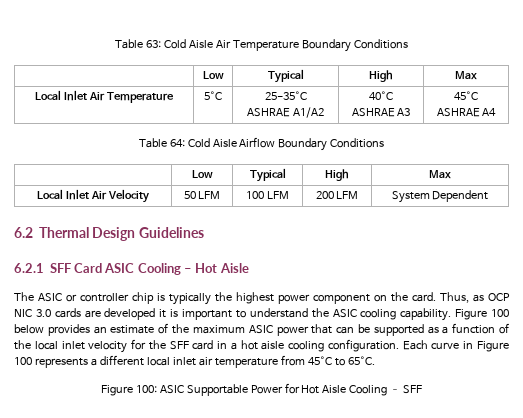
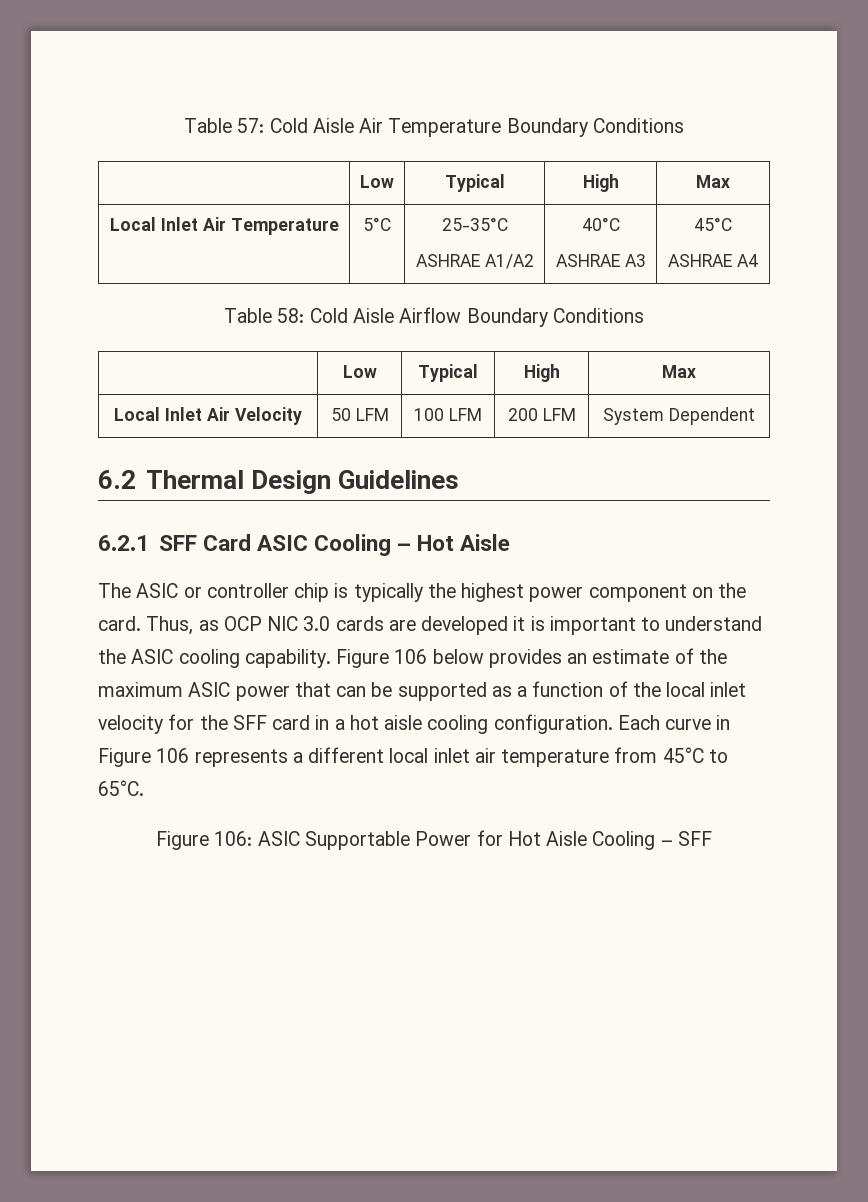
[115,39,162,49] Table 63: -> [184,118,265,133] Table 57:
[169,139,185,147] 64: -> [277,308,305,323] 58:
[491,309,510,317] 100 -> [394,649,428,664] 106
[14,357,32,365] 100 -> [156,748,190,763] 106
[135,385,157,393] 100: -> [214,831,253,846] 106:

